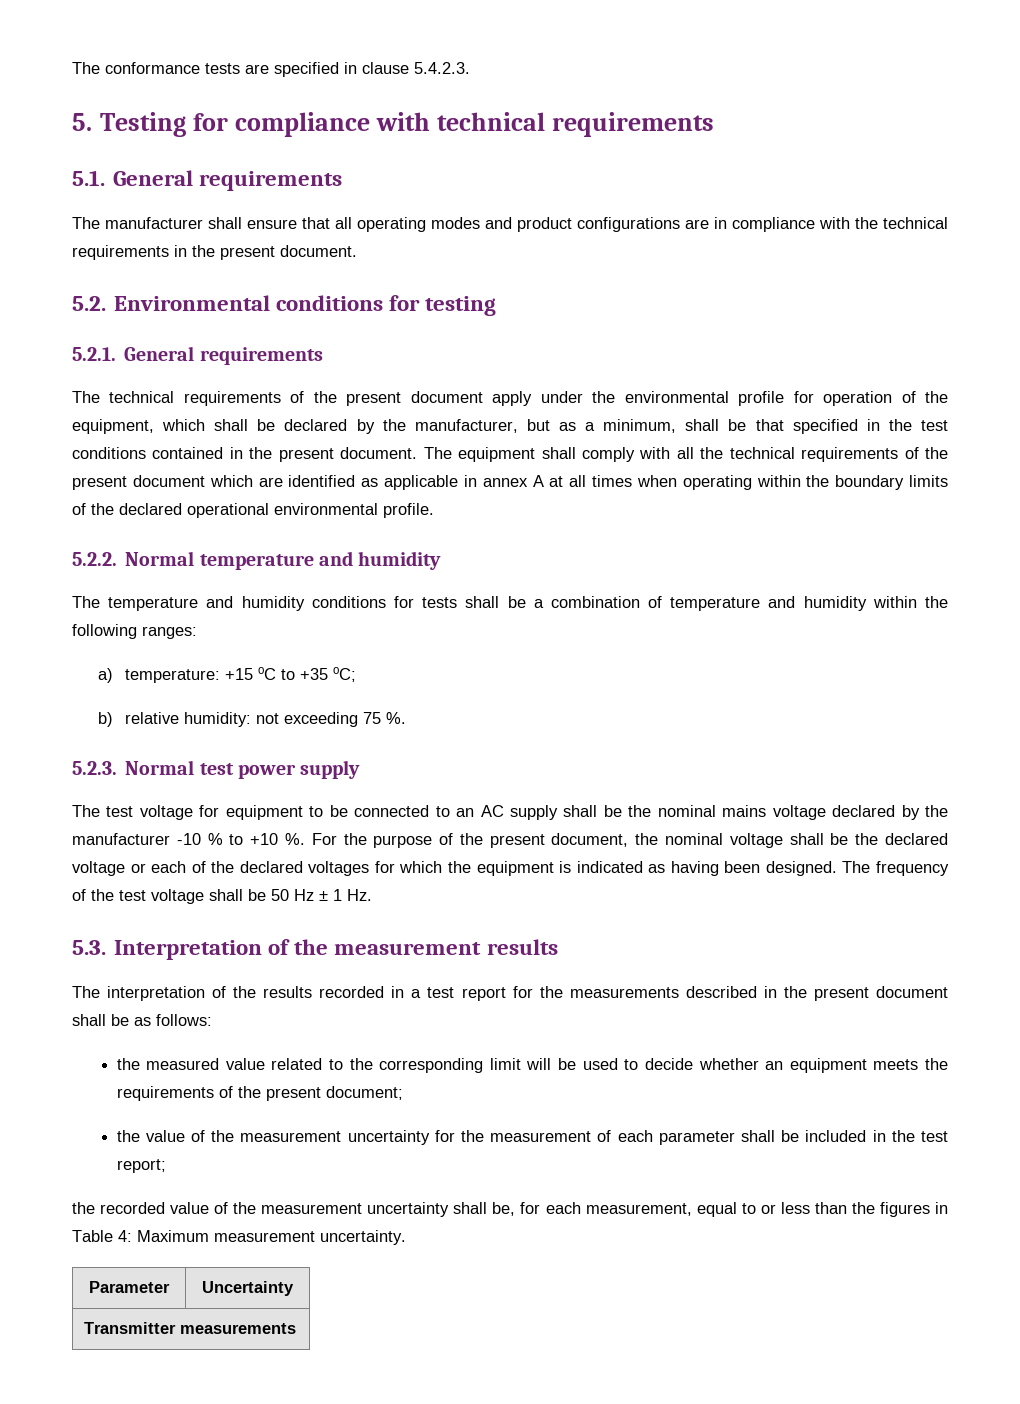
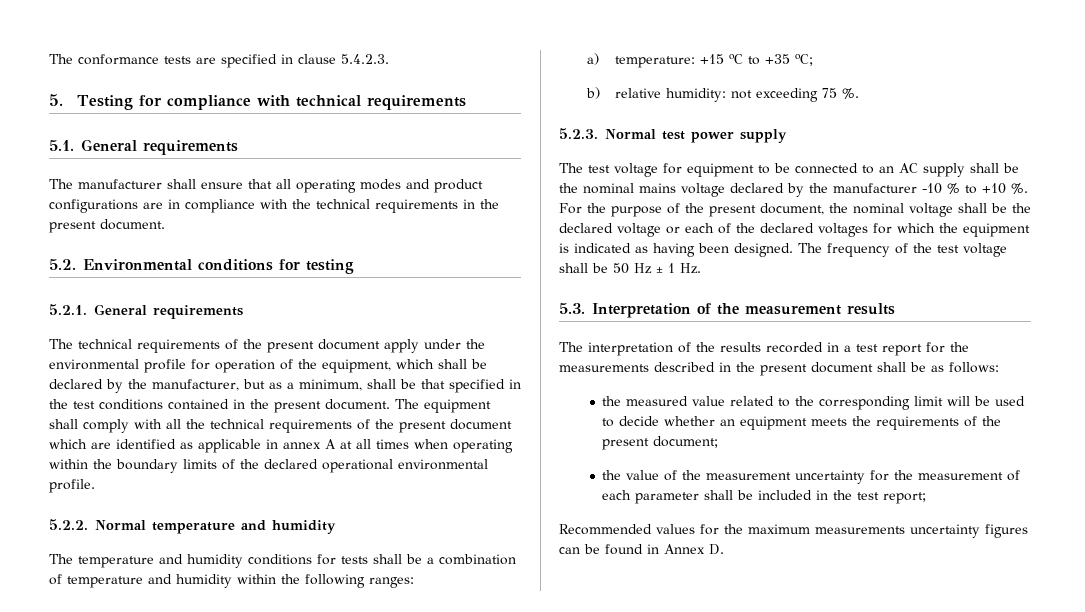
[72,1202,949,1217] [72,1230,406,1245] [89,1281,170,1293] [202,1281,294,1296] [83,1322,296,1334] the recorded value of the measurement uncertainty shall be, for each measurement, equal to or less than the figures in Table 4: Maximum measurement uncertainty. // Parameter | Uncertainty // Transmitter measurements -> [559,524,1028,538] [559,544,724,555] Recommended values for the maximum measurements uncertainty figures can be found in Annex D.

